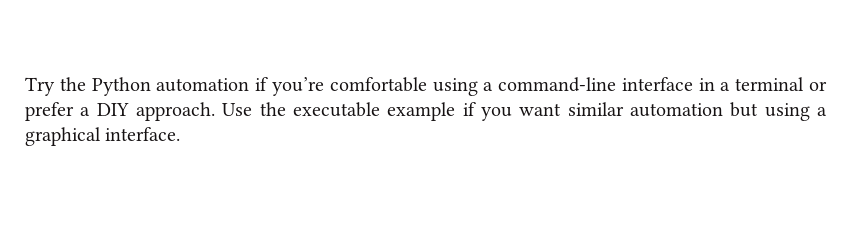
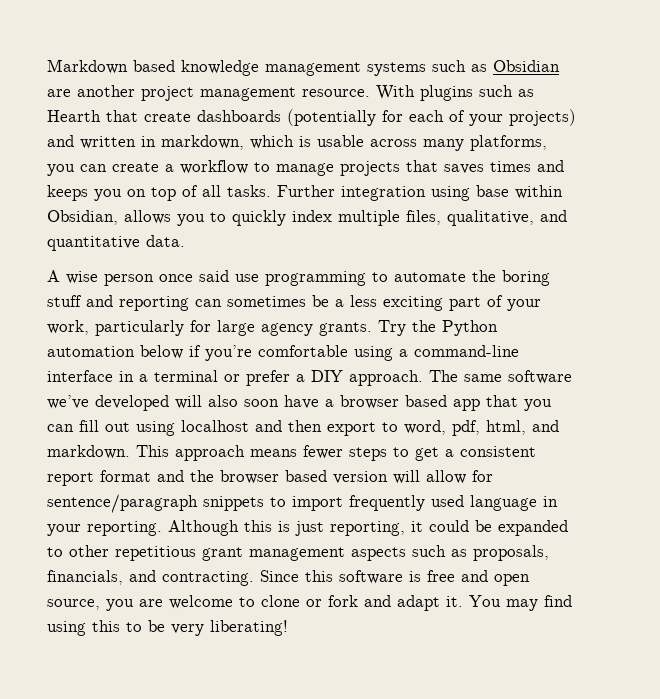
(25, 86) none -> [47,59,560,76] [47,85,534,101] [47,109,576,126] [47,135,547,151] [47,160,564,176] [47,185,563,201] [47,210,567,226] [47,235,185,251] [47,270,550,286] [47,295,541,311] [47,320,372,336] Markdown based knowledge management systems such as Obsidian are another project management resource. With plugins such as Hearth that create dashboards (potentially for each of your projects) and written in markdown, which is usable across many platforms, you can create a workflow to manage projects that saves times and keeps you on top of all tasks. Further integration using base within Obsidian, allows you to quickly index multiple files, qualitative, and quantitative data. // A wise person once said use programming to automate the boring stuff and reporting can sometimes be a less exciting part of your work, particularly for large agency grants.
(250, 85) none -> [140,345,183,359] below
[222,102,828,121] [25,127,181,146] Use the executable example if you want similar automation but using a graphical interface. -> [429,370,572,384] [47,395,552,411] [47,420,559,436] [47,445,536,461] [47,470,493,486] [47,494,558,513] [47,520,568,536] [47,545,549,561] [47,570,530,586] [47,595,572,611] [47,620,288,636] The same software we’ve developed will also soon have a browser based app that you can fill out using localhost and then export to word, pdf, html, and markdown. This approach means fewer steps to get a consistent report format and the browser based version will allow for sentence/paragraph snippets to import frequently used language in your reporting. Although this is just reporting, it could be expanded to other repetitious grant management aspects such as proposals, financials, and contracting. Since this software is free and open source, you are welcome to clone or fork and adapt it. You may find using this to be very liberating!

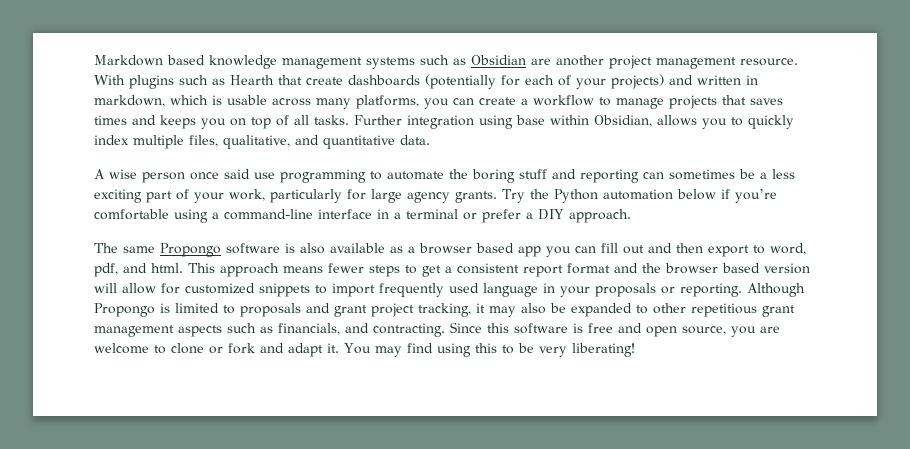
(423, 378) none -> (631, 216) //
[508,370,572,384] [47,395,319,411] software we’ve developed will also soon have -> [160,243,403,257] Propongo software is also available as
[486,395,518,407] that -> (541, 251) none
[136,420,249,436] using localhost -> (644, 249) none
[486,420,559,435] [47,445,130,459] html, and markdown. -> [123,263,183,273] and html.
[47,494,198,513] sentence/paragraph -> [185,283,255,294] customized
[87,520,469,536] reporting. Although this is just reporting, it could -> [595,283,805,297] [94,303,546,317] proposals or reporting. Although Propongo is limited to proposals and grant project tracking, it may also
[473,545,549,561] proposals, -> (273, 329) none

